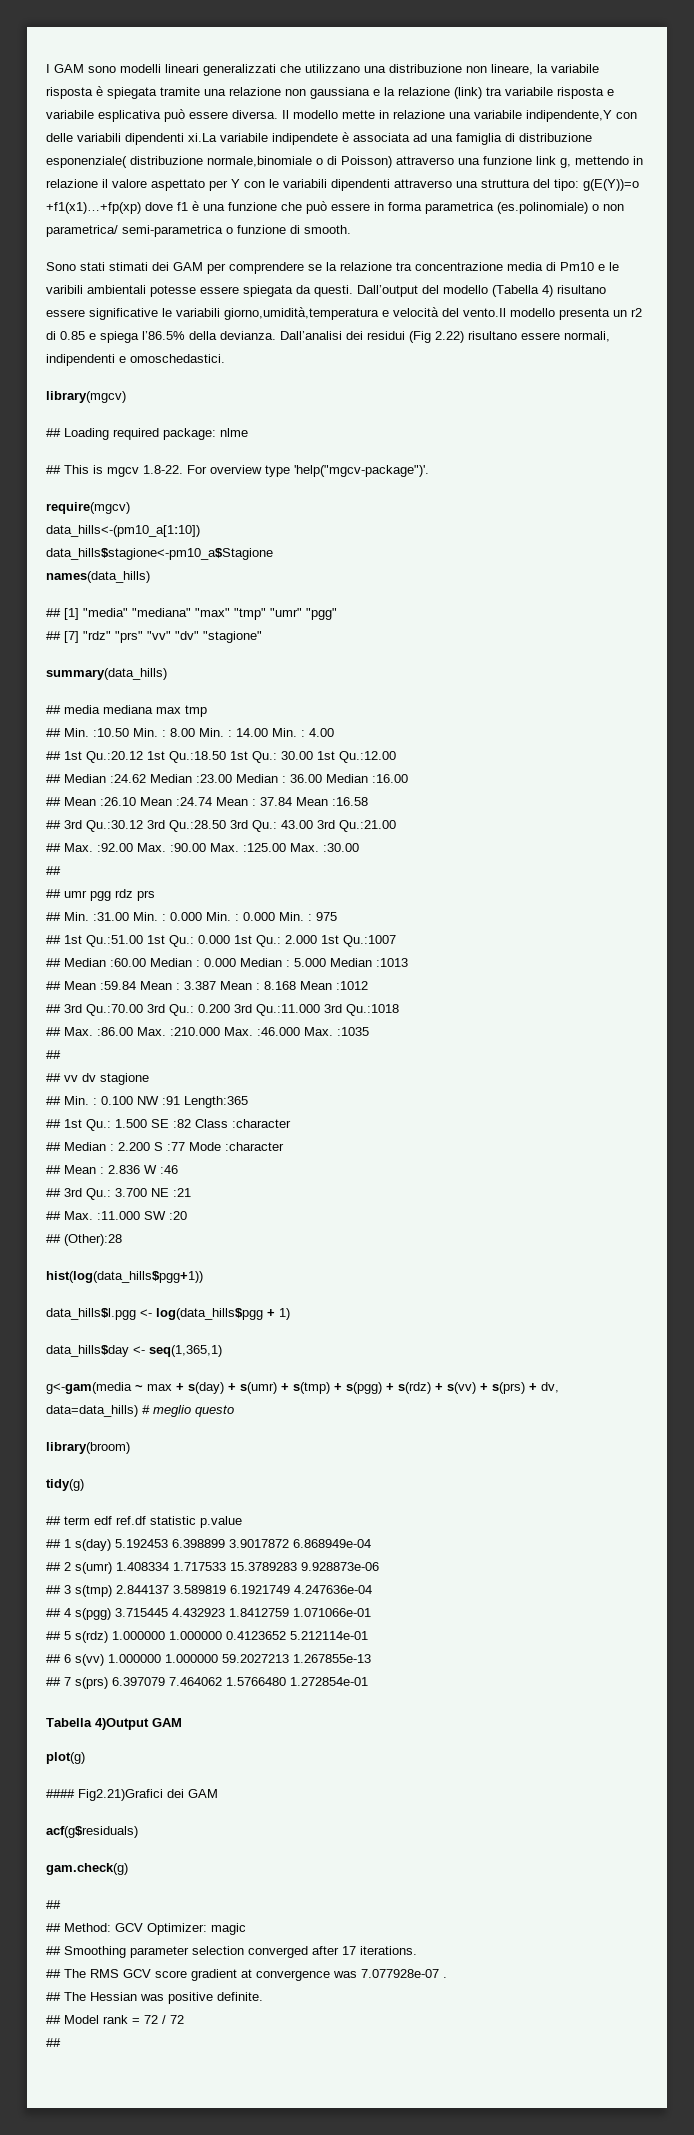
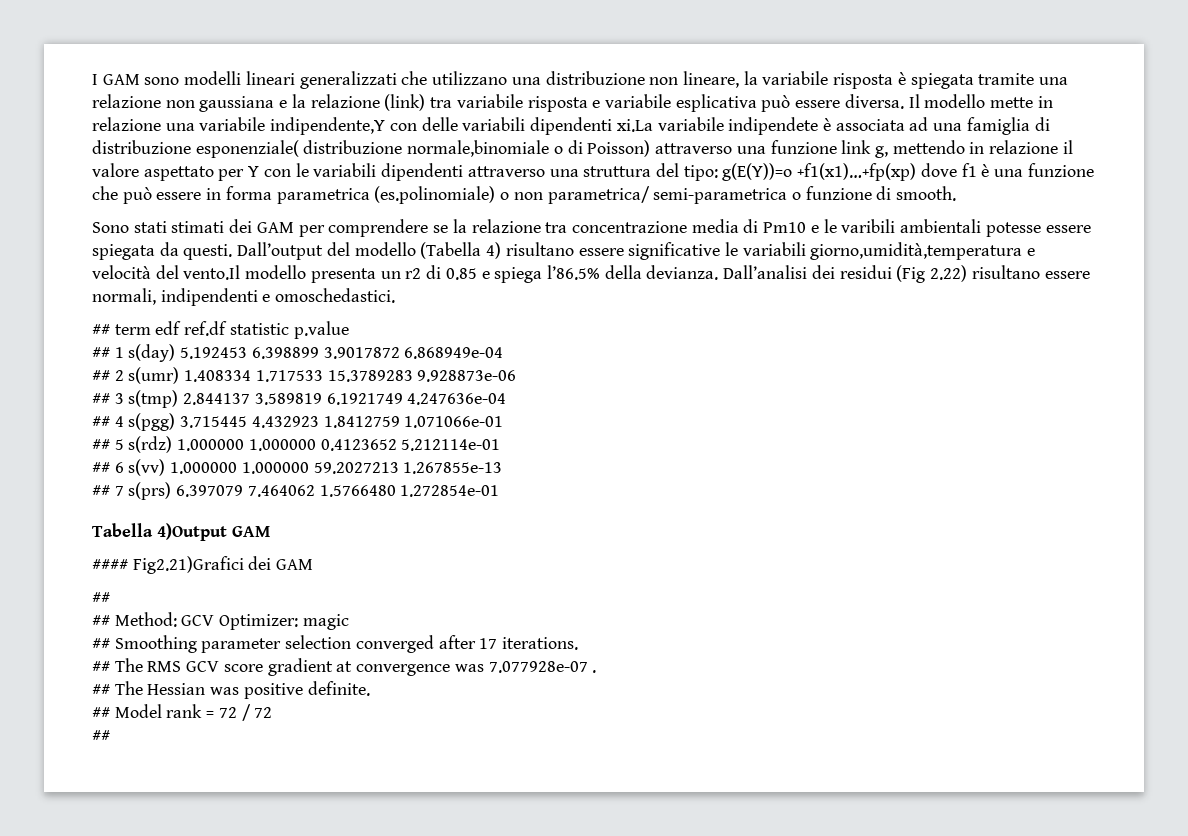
[46,391,126,403] [46,428,248,440] [46,465,429,477] [46,502,130,514] [46,525,200,537] [46,548,273,560] [46,571,150,583] [46,608,337,620] [46,631,262,643] [46,668,167,680] [46,705,207,717] [46,728,334,737] [46,751,396,763] [46,774,408,783] [46,797,368,806] [46,820,396,832] [46,843,359,852] [46,866,61,875] [46,889,155,901] [46,912,337,921] [46,935,396,947] [46,958,408,967] [46,981,368,990] [46,1004,399,1016] [46,1027,369,1036] [46,1050,61,1059] [46,1073,149,1085] [46,1096,248,1108] [46,1119,291,1131] [46,1142,284,1151] [46,1165,178,1174] [46,1188,191,1200] [46,1211,187,1220] [46,1234,122,1246] [46,1271,203,1283] [46,1308,290,1320] [46,1345,222,1357] [46,1382,559,1394] [46,1405,234,1417] [46,1442,130,1454] [46,1479,84,1491] // library(mgcv) // ## Loading required package: nlme // ## This is mgcv 1.8-22. For overview type 'help("mgcv-package")'. // require(mgcv) // data_hills<-(pm10_a[1:10]) // data_hills$stagione<-pm10_a$Stagione // names(data_hills) // ## [1] "media" "mediana" "max" "tmp" "umr" "pgg" // ## [7] "rdz" "prs" "vv" "dv" "stagione" // summary(data_hills) // ## media mediana max tmp // ## Min. :10.50 Min. : 8.00 Min. : 14.00 Min. : 4.00 // ## 1st Qu.:20.12 1st Qu.:18.50 1st Qu.: 30.00 1st Qu.:12.00 // ## Median :24.62 Median :23.00 Median : 36.00 Median :16.00 // ## Mean :26.10 Mean :24.74 Mean : 37.84 Mean :16.58 // ## 3rd Qu.:30.12 3rd Qu.:28.50 3rd Qu.: 43.00 3rd Qu.:21.00 // ## Max. :92.00 Max. :90.00 Max. :125.00 Max. :30.00 // ## // ## umr pgg rdz prs // ## Min. :31.00 Min. : 0.000 Min. : 0.000 Min. : 975 // ## 1st Qu.:51.00 1st Qu.: 0.000 1st Qu.: 2.000 1st Qu.:1007 // ## Median :60.00 Median : 0.000 Median : 5.000 Median :1013 // ## Mean :59.84 Mean : 3.387 Mean : 8.168 Mean :1012 // ## 3rd Qu.:70.00 3rd Qu.: 0.200 3rd Qu.:11.000 3rd Qu.:1018 // ## Max. :86.00 Max. :210.000 Max. :46.000 Max. :1035 // ## // ## vv dv stagione // ## Min. : 0.100 NW :91 Length:365 // ## 1st Qu.: 1.500 SE :82 Class :character // ## Median : 2.200 S :77 Mode :character // ## Mean : 2.836 W :46 // ## 3rd Qu.: 3.700 NE :21 // ## Max. :11.000 SW :20 // ## (Other):28 // hist(log(data_hills$pgg+1)) // data_hills$l.pgg <- log(data_hills$pgg + 1) // data_hills$day <- seq(1,365,1) // g<-gam(media ~ max + s(day) + s(umr) + s(tmp) + s(pgg) + s(rdz) + s(vv) + s(prs) + dv, data=data_hills) # meglio questo // library(broom) // tidy(g) -> (396, 295) none
[46,1752,85,1764] // plot(g) -> (270, 531) none
[46,1826,138,1838] [46,1863,128,1875] // acf(g$residuals) // gam.check(g) -> (314, 564) none

